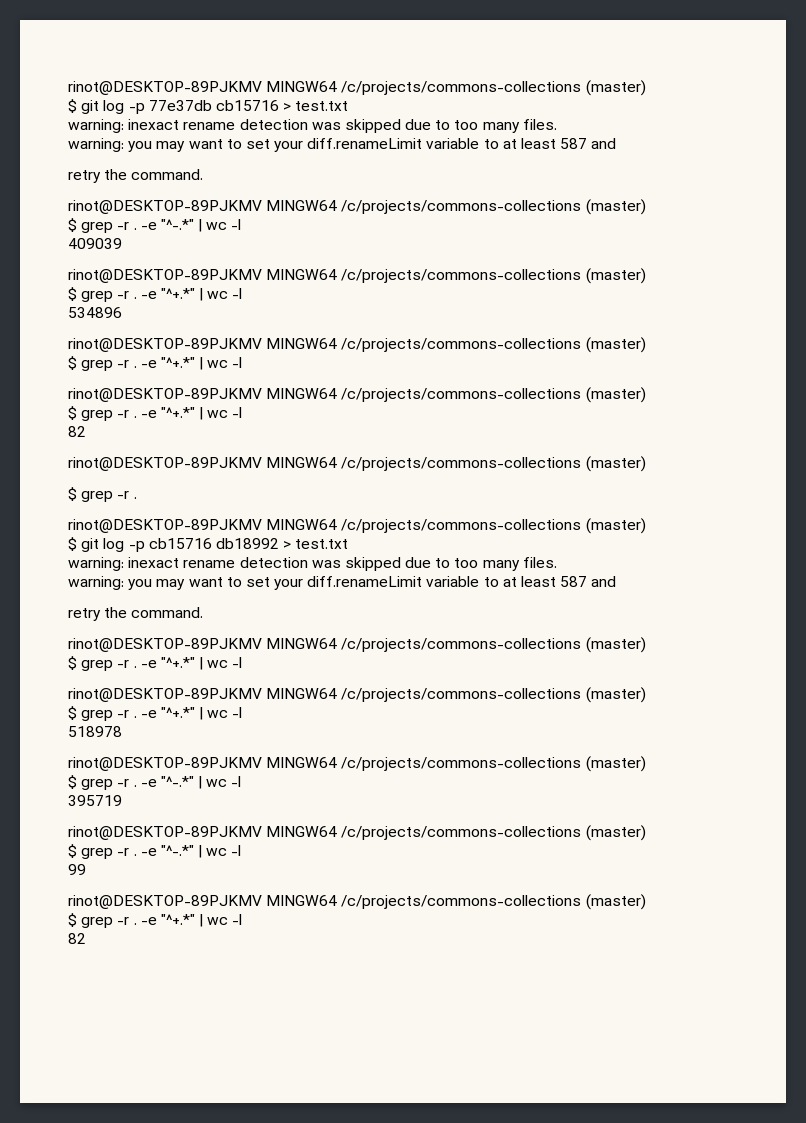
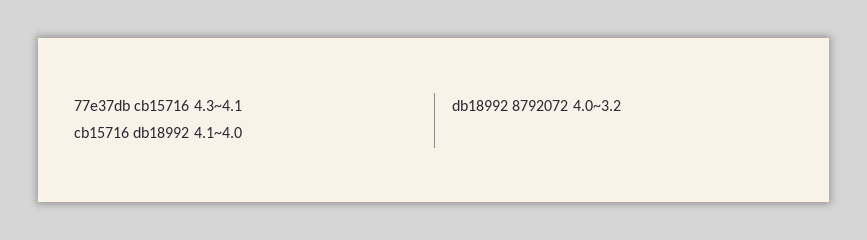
[68,80,646,96] [68,99,349,114] [68,119,557,133] [68,138,617,152] [68,169,204,183] [68,199,646,215] [68,218,242,233] [68,238,122,249] [68,268,646,284] [68,287,243,302] [68,307,122,318] [68,337,646,353] [68,356,243,371] [68,387,646,403] [68,406,243,421] [68,426,86,437] [68,456,646,472] [68,487,137,502] [68,518,646,534] [68,537,349,552] [68,557,557,571] [68,576,617,590] [68,607,204,621] [68,637,646,653] [68,656,243,671] [68,687,646,703] [68,706,243,721] [68,726,122,737] [68,756,646,772] [68,775,242,790] [68,795,122,806] [68,825,646,841] [68,844,242,859] [68,864,86,875] [68,894,646,910] [68,913,243,928] [68,933,86,944] rinot@DESKTOP-89PJKMV MINGW64 /c/projects/commons-collections (master) // $ git log -p 77e37db cb15716 > test.txt // warning: inexact rename detection was skipped due to too many files. // warning: you may want to set your diff.renameLimit variable to at least 587 and // retry the command. // rinot@DESKTOP-89PJKMV MINGW64 /c/projects/commons-collections (master) // $ grep -r . -e "^-.*" | wc -l // 409039 // rinot@DESKTOP-89PJKMV MINGW64 /c/projects/commons-collections (master) // $ grep -r . -e "^+.*" | wc -l // 534896 // rinot@DESKTOP-89PJKMV MINGW64 /c/projects/commons-collections (master) // $ grep -r . -e "^+.*" | wc -l // rinot@DESKTOP-89PJKMV MINGW64 /c/projects/commons-collections (master) // $ grep -r . -e "^+.*" | wc -l // 82 // rinot@DESKTOP-89PJKMV MINGW64 /c/projects/commons-collections (master) // $ grep -r . // rinot@DESKTOP-89PJKMV MINGW64 /c/projects/commons-collections (master) // $ git log -p cb15716 db18992 > test.txt // warning: inexact rename detection was skipped due to too many files. // warning: you may want to set your diff.renameLimit variable to at least 587 and // retry the command. // rinot@DESKTOP-89PJKMV MINGW64 /c/projects/commons-collections (master) // $ grep -r . -e "^+.*" | wc -l // rinot@DESKTOP-89PJKMV MINGW64 /c/projects/commons-collections (master) // $ grep -r . -e "^+.*" | wc -l // 518978 // rinot@DESKTOP-89PJKMV MINGW64 /c/projects/commons-collections (master) // $ grep -r . -e "^-.*" | wc -l // 395719 // rinot@DESKTOP-89PJKMV MINGW64 /c/projects/commons-collections (master) // $ grep -r . -e "^-.*" | wc -l // 99 // rinot@DESKTOP-89PJKMV MINGW64 /c/projects/commons-collections (master) // $ grep -r . -e "^+.*" | wc -l // 82 -> [74,100,242,111] [74,127,242,138] [452,100,621,111] 77e37db cb15716 4.3~4.1 // cb15716 db18992 4.1~4.0 // db18992 8792072 4.0~3.2

